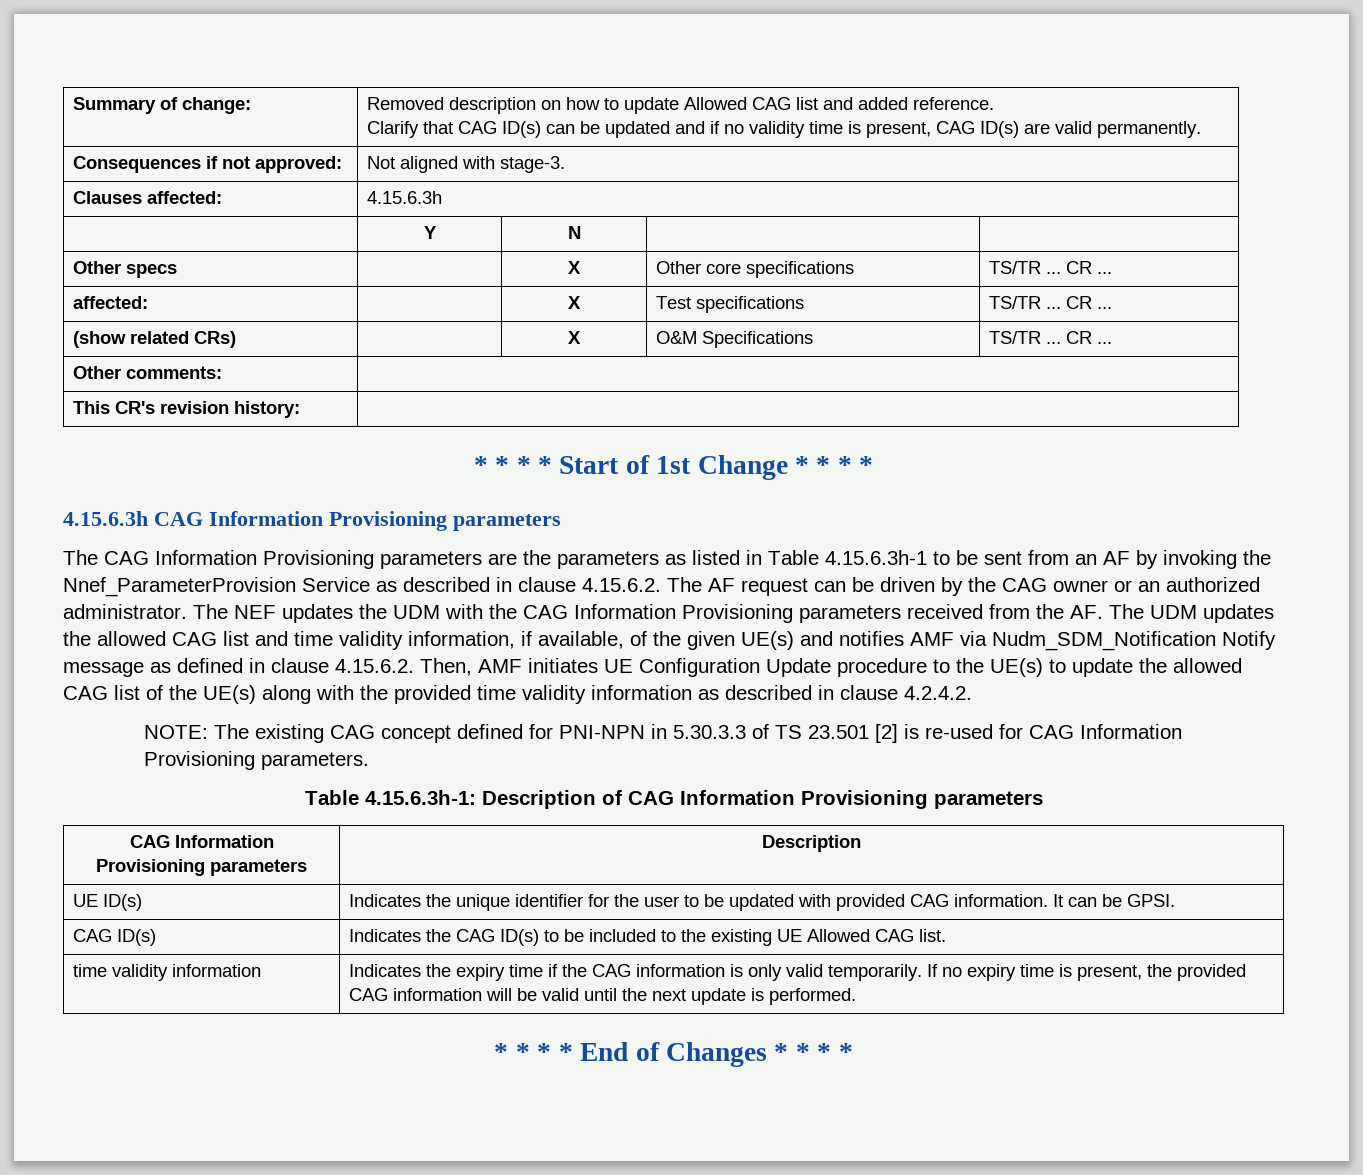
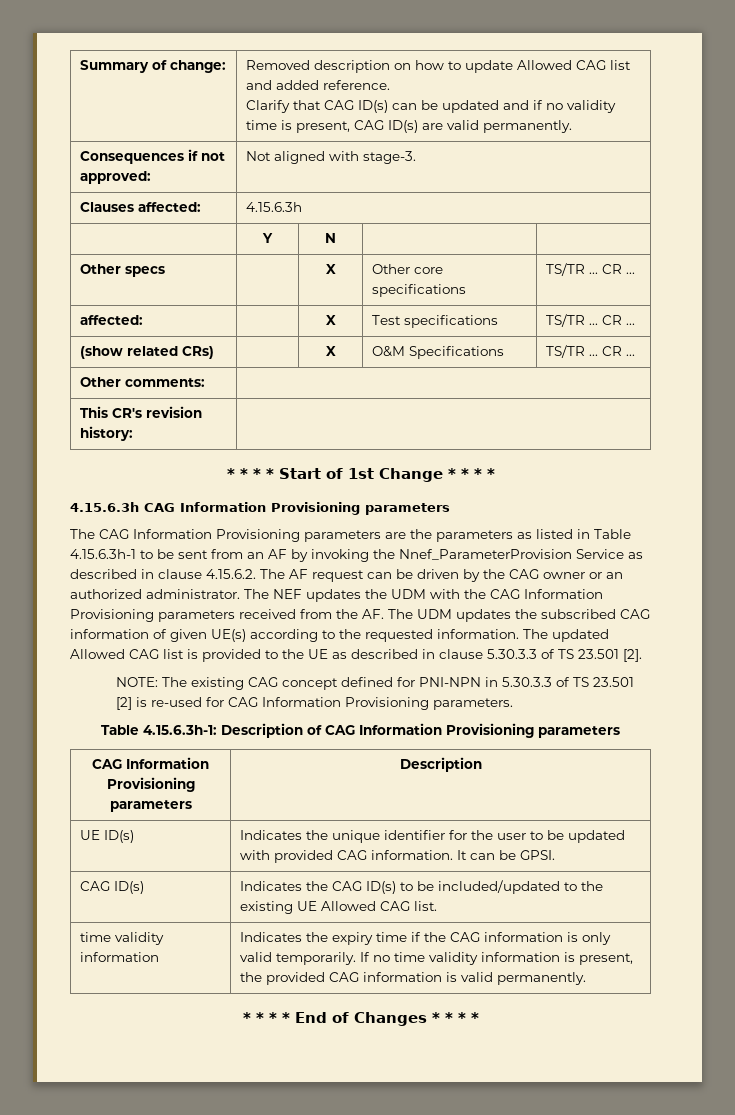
[97,631,1276,651] [63,658,1242,677] [63,685,972,704] allowed CAG list and time validity information, if available, of the given UE(s) and notifies AMF via Nudm_SDM_Notification Notify message as defined in clause 4.15.6.2. Then, AMF initiates UE Configuration Update procedure to the UE(s) to update the allowed CAG list of the UE(s) along with the provided time validity information as described in clause 4.2.4.2. -> [541,609,650,619] [70,629,609,642] [70,649,642,662] subscribed CAG information of given UE(s) according to the requested information. The updated Allowed CAG list is provided to the UE as described in clause 5.30.3.3 of TS 23.501 [2].
[588,929,656,942] included -> [437,880,560,894] included/updated
[966,964,1054,981] expiry time -> [393,952,560,965] time validity information
[485,988,856,1005] will be valid until the next update is performed. -> [445,972,586,985] is valid permanently.

